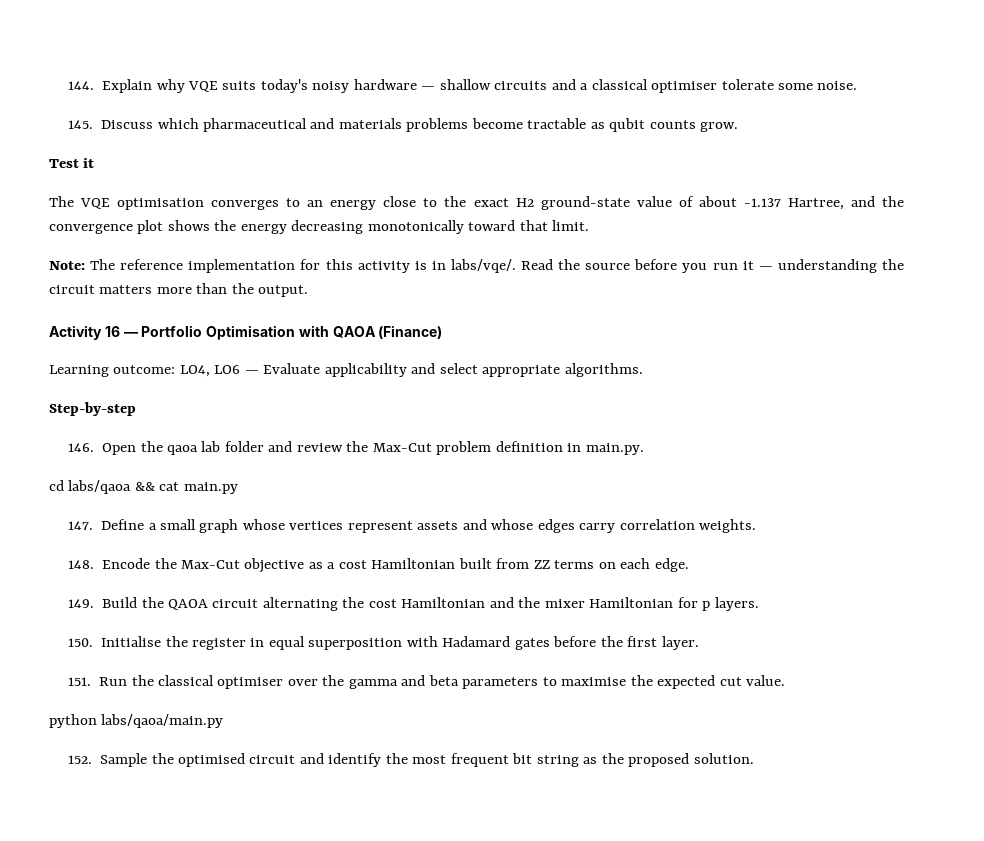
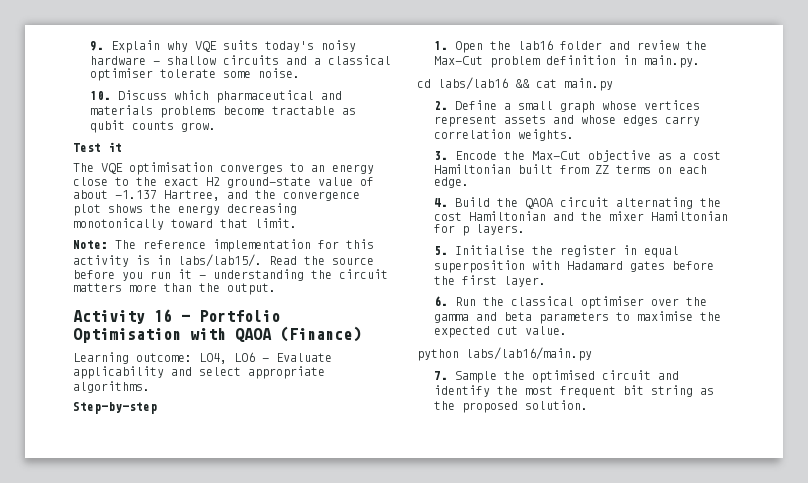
[67,81,94,90] 144. -> [89,41,104,51] 9.
[67,120,93,129] 145. -> [89,91,111,100] 10.
[450,259,516,273] labs/vqe/. -> [178,254,262,267] labs/lab15/.
[67,443,94,452] 146. -> [433,41,448,50] 1.
[167,441,221,455] qaoa lab -> [517,40,553,50] lab16
[68,480,132,494] labs/qaoa -> [438,77,508,90] labs/lab16
[67,521,93,530] 147. -> [433,101,448,110] 2.
[67,560,94,569] 148. -> [433,151,448,160] 3.
[67,599,94,608] 149. -> [433,198,448,207] 4.
[67,638,93,647] 150. -> [433,246,448,255] 5.
[67,677,91,686] 151. -> [433,296,448,306] 6.
[101,714,224,728] [67,755,92,764] labs/qaoa/main.py // 152. -> [466,347,592,361] [433,371,448,380] labs/lab16/main.py // 7.

